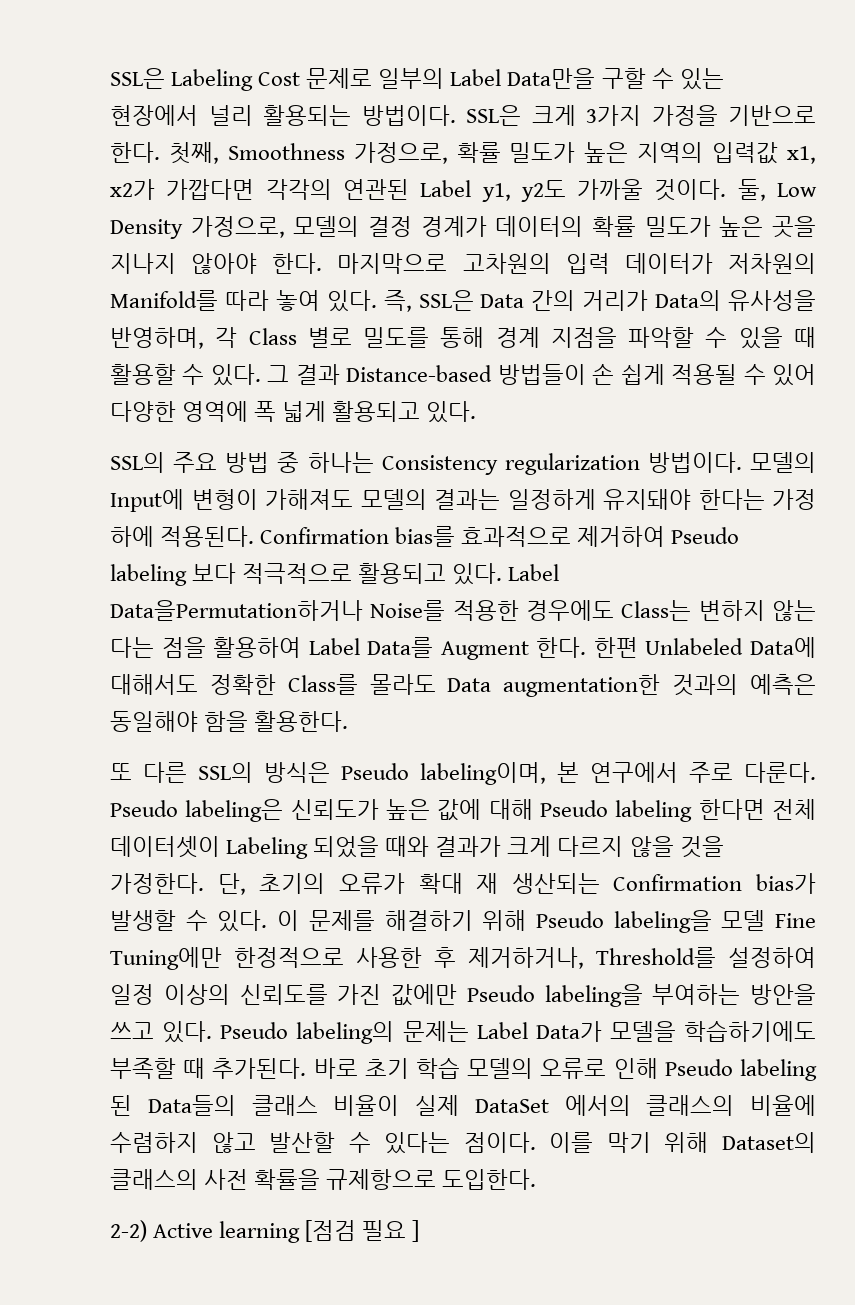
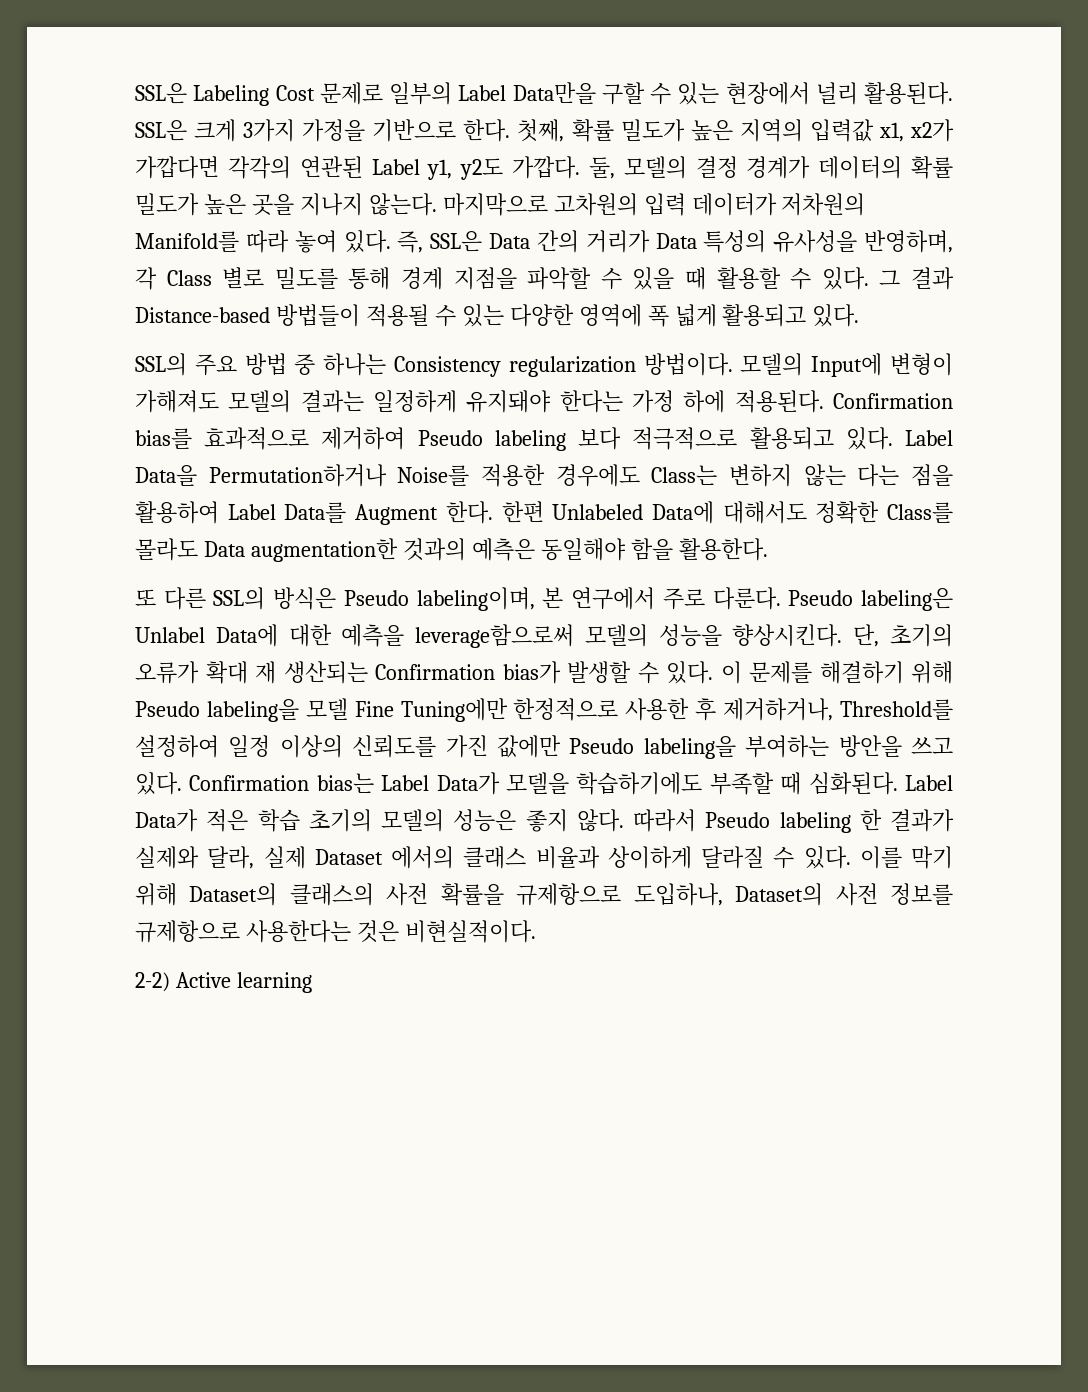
[263,105,456,126] 활용되는 방법이다. -> [864,82,953,105] 활용된다.
[227,142,448,164] Smoothness 가정으로, -> (565, 130) none
[577,179,817,201] [110,216,285,239] 가까울 것이다. 둘, Low Density 가정으로, -> [511,156,615,179] 가깝다. 둘,
[191,253,323,274] 않아야 한다. -> [368,193,437,216] 않는다.
[655,290,722,311] Data의 -> [655,230,767,253] Data 특성의
[592,363,665,385] 손 쉽게 -> (360, 315) none
[772,364,816,386] 있어 -> [461,304,504,327] 있는
[110,600,363,621] Data을Permutation하거나 -> [135,464,387,487] Data을 Permutation하거나
[290,799,816,822] [110,836,724,859] [110,873,204,894] 신뢰도가 높은 값에 대해 Pseudo labeling 한다면 전체 데이터셋이 Labeling 되었을 때와 결과가 크게 다르지 않을 것을 가정한다. -> [135,624,843,648] Unlabel Data에 대한 예측을 leverage함으로써 모델의 성능을 향상시킨다.
[220,1021,469,1044] Pseudo labeling의 문제는 -> [189,773,374,793] Confirmation bias는
[212,1057,817,1081] [110,1095,816,1116] [110,1132,536,1154] 추가된다. 바로 초기 학습 모델의 오류로 인해 Pseudo labeling 된 Data들의 클래스 비율이 실제 DataSet 에서의 클래스의 비율에 수렴하지 않고 발산할 수 있다는 점이다. -> [808,772,953,795] [135,809,954,833] [135,846,851,869] 심화된다. Label Data가 적은 학습 초기의 모델의 성능은 좋지 않다. 따라서 Pseudo labeling 한 결과가 실제와 달라, 실제 Dataset 에서의 클래스 비율과 상이하게 달라질 수 있다.
[442,1169,537,1190] 도입한다. -> [633,883,954,906] [135,920,536,943] 도입하나, Dataset의 사전 정보를 규제항으로 사용한다는 것은 비현실적이다.
[305,1220,420,1242] [점검 필요 ] -> (312, 982) none

